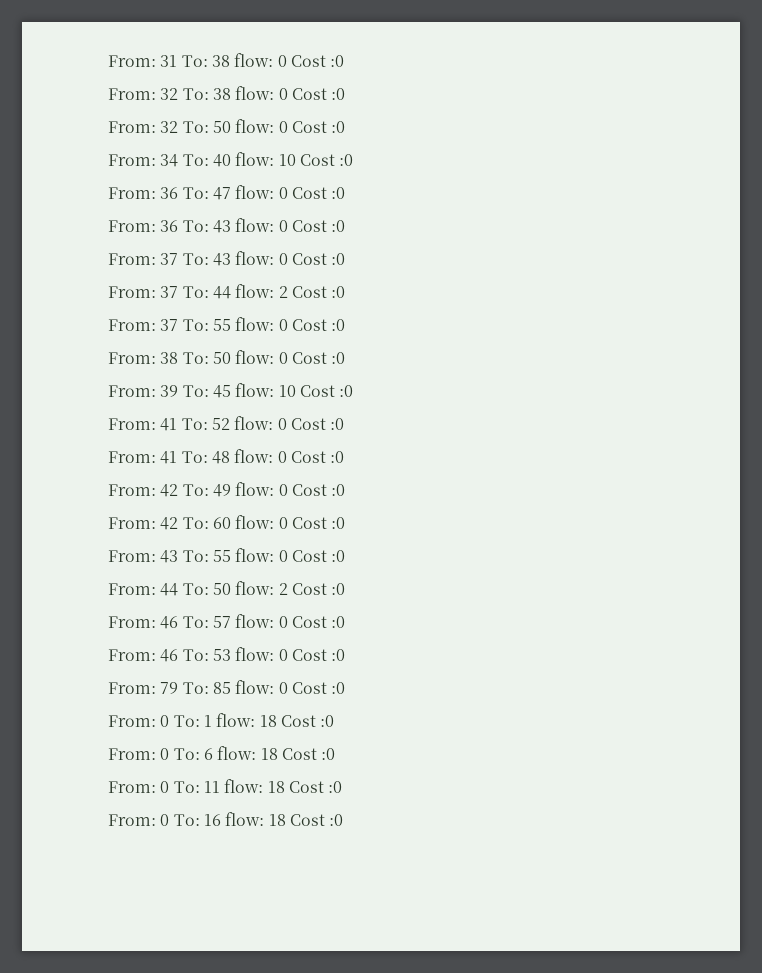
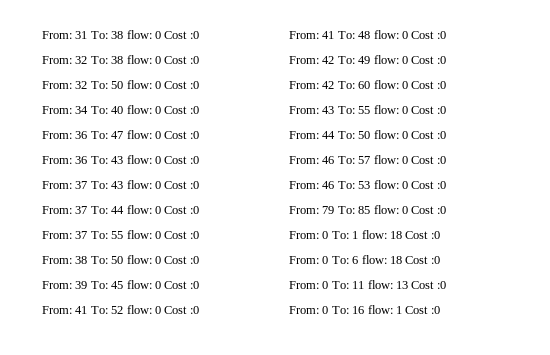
[278,154,296,166] 10 -> [154,106,161,114] 0
[278,286,288,298] 2 -> [154,206,161,214] 0
[278,385,296,397] 10 -> [154,281,161,289] 0
[278,583,288,595] 2 -> [401,131,408,139] 0
[267,781,285,793] 18 -> [395,281,408,289] 13
[268,814,286,826] 18 -> [395,306,402,314] 1

